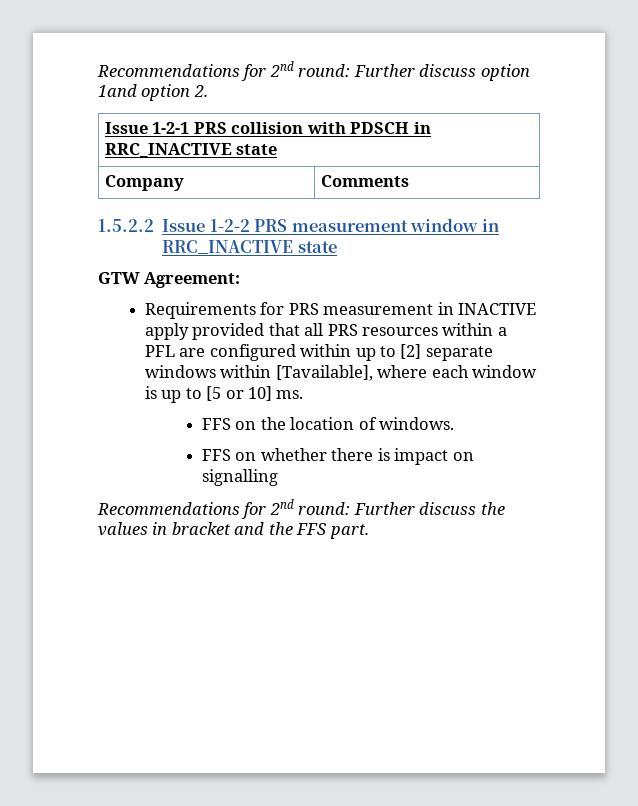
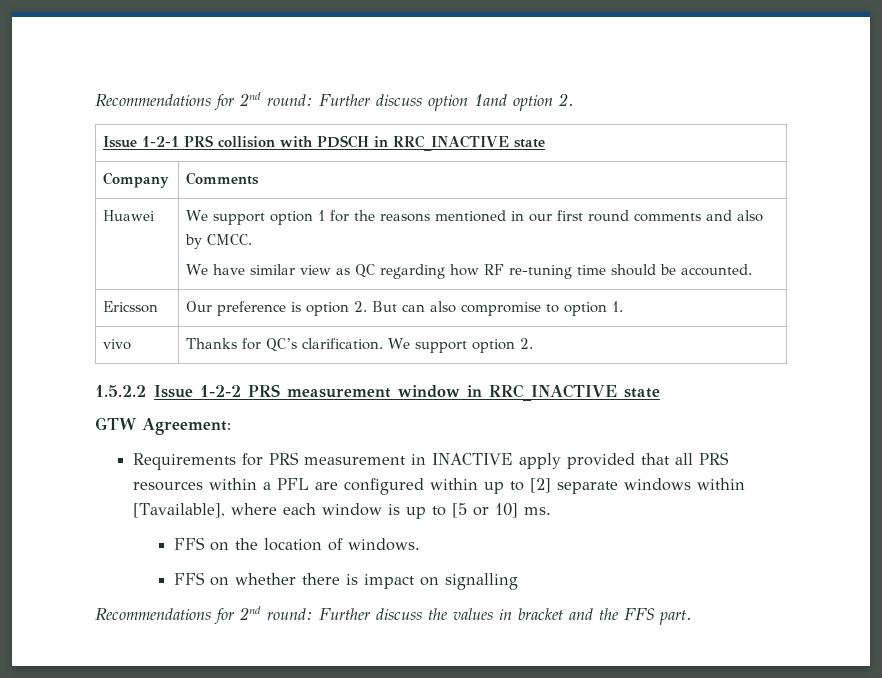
(409, 181) none -> [103,210,156,221] [186,210,764,225] [185,234,253,249] [186,264,753,279] [103,301,159,313] [186,301,624,316] [103,339,132,350] [186,338,534,353] // Huawei | We support option 1 for the reasons mentioned in our first round comments and also by CMCC. // We have similar view as QC regarding how RF re-tuning time should be accounted. // Ericsson | Our preference is option 2. But can also compromise to option 1. // vivo | Thanks for QC’s clarification. We support option 2.

